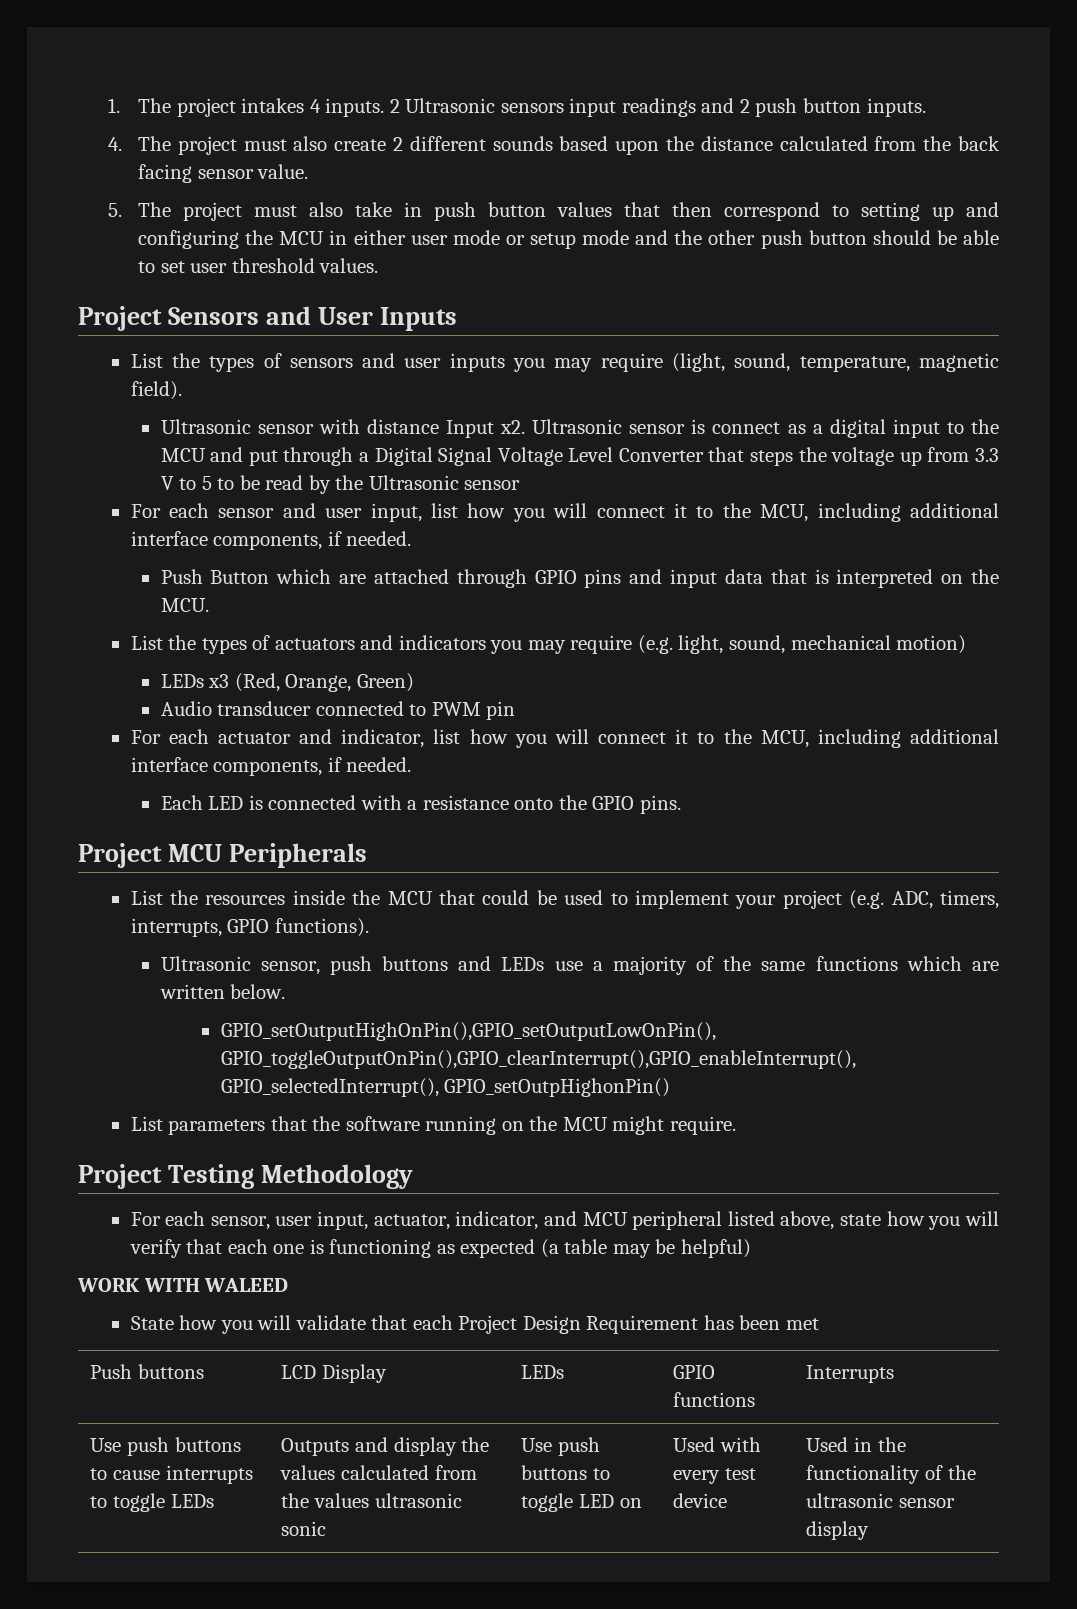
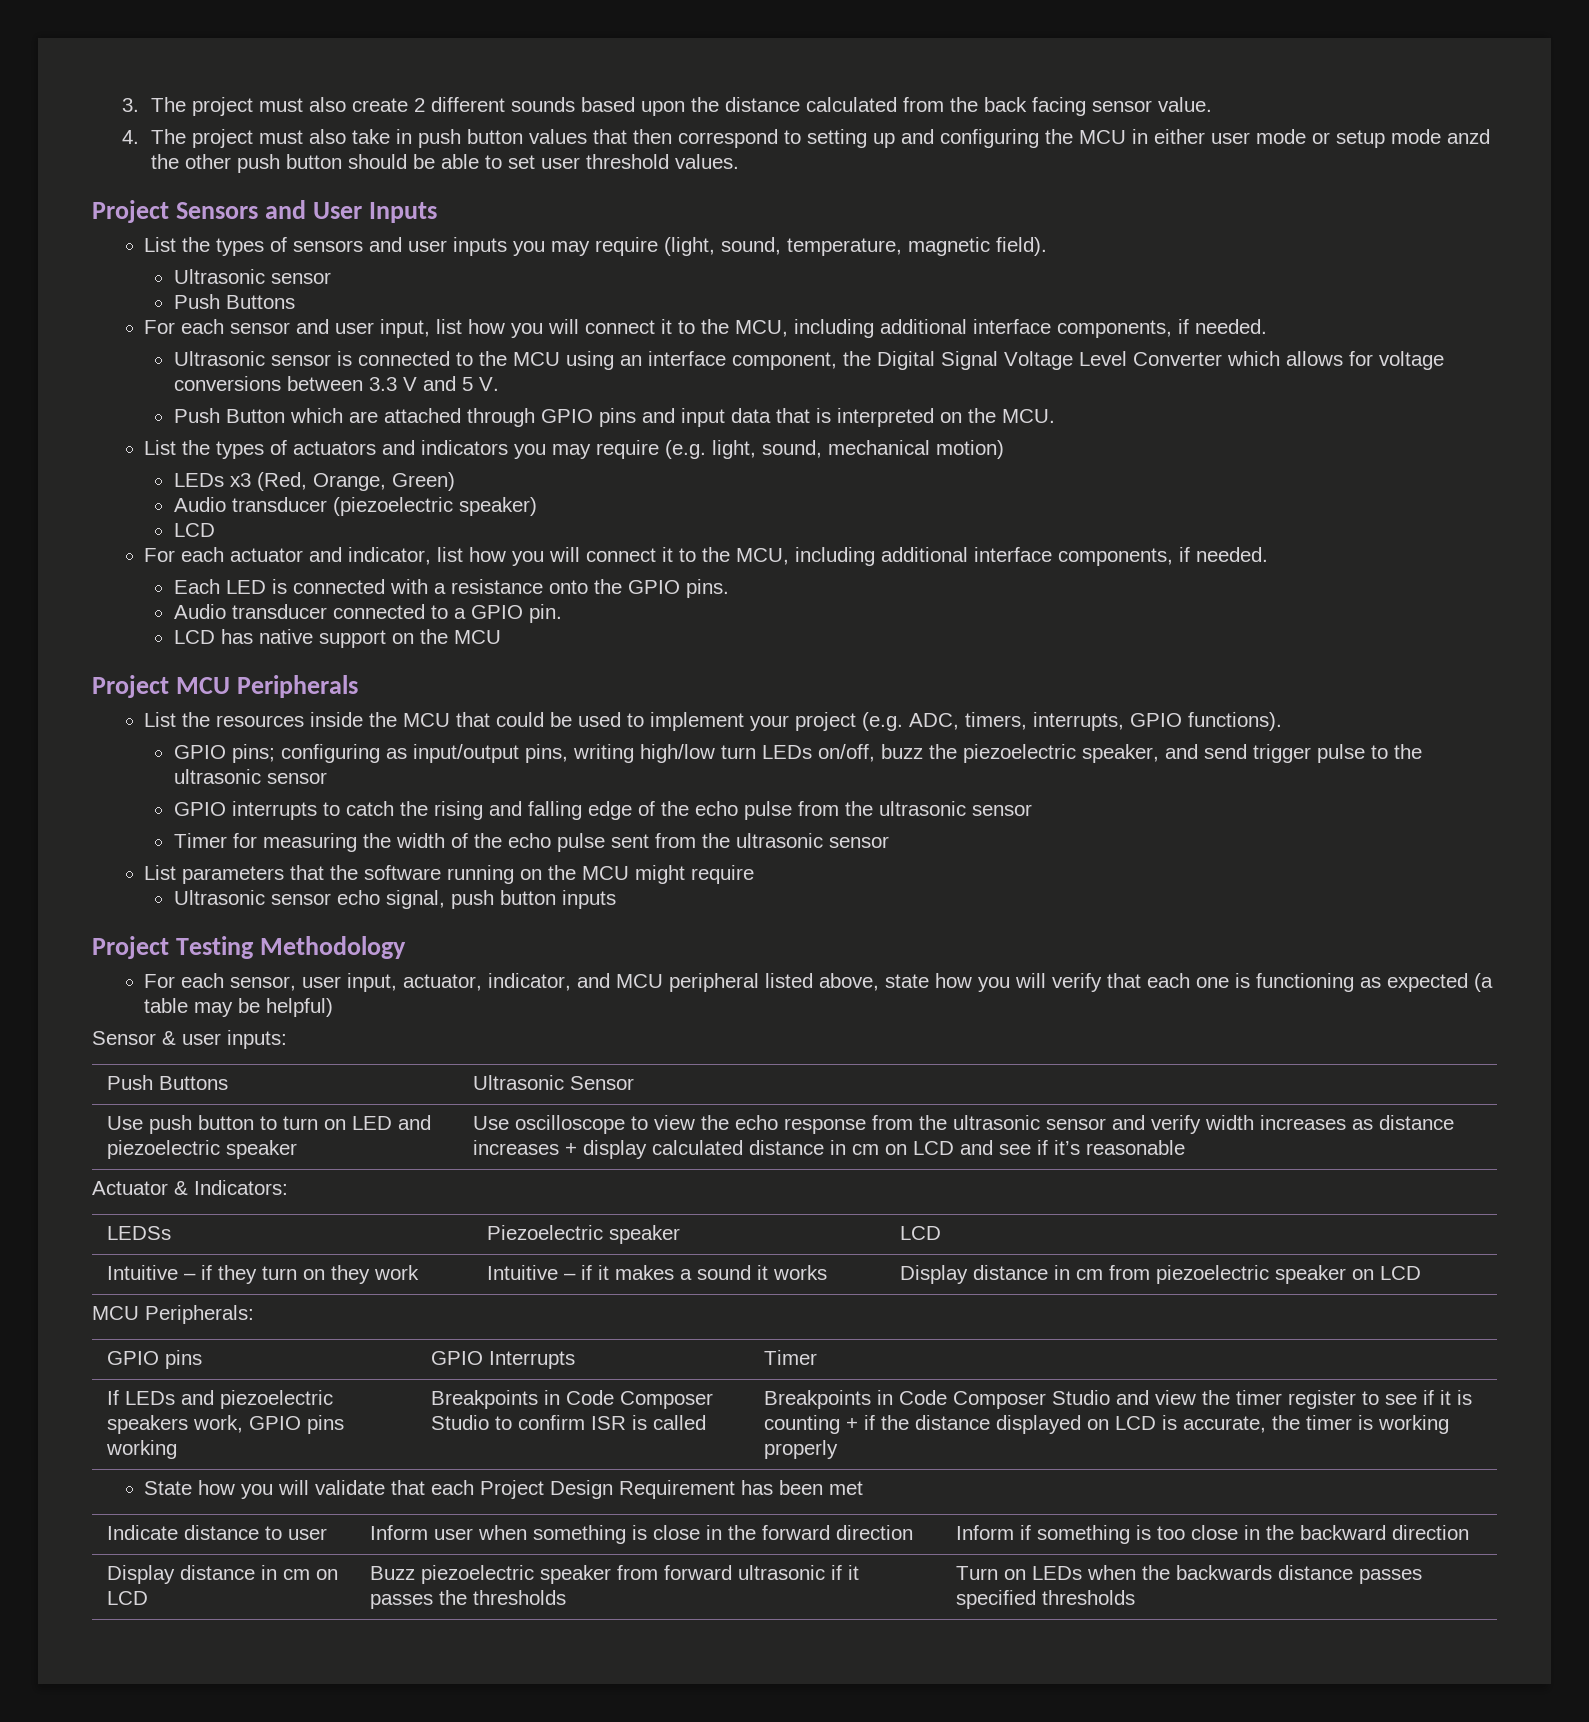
[108,98,926,117] [108,137,123,151] 1. The project intakes 4 inputs. 2 Ultrasonic sensors input readings and 2 push button inputs. // 4. -> [121,98,139,112] 3.
[108,203,123,217] 5. -> [121,130,139,144] 4.
[635,230,669,245] and -> [1447,129,1491,144] anzd
[318,419,1000,438] [160,447,1000,466] [160,475,521,494] with distance Input x2. Ultrasonic sensor is connect as a digital input to the MCU and put through a Digital Signal Voltage Level Converter that steps the voltage up from 3.3 V to 5 to be read by the Ultrasonic sensor -> [173,294,295,309] // Push Buttons
(412, 538) none -> [173,351,1444,370] [173,376,499,391] // Ultrasonic sensor is connected to the MCU using an interface component, the Digital Signal Voltage Level Converter which allows for voltage conversions between 3.3 V and 5 V.
[315,701,516,720] connected to PWM pin -> [332,497,537,516] [173,523,215,537] (piezoelectric speaker) // LCD
(681, 804) none -> [173,604,562,623] [173,629,501,648] // Audio transducer connected to a GPIO pin. // LCD has native support on the MCU
[160,956,1000,975] [159,984,286,999] [220,1022,716,1041] [220,1050,856,1069] [220,1078,671,1097] Ultrasonic sensor, push buttons and LEDs use a majority of the same functions which are written below. // GPIO_setOutputHighOnPin(),GPIO_setOutputLowOnPin(), GPIO_toggleOutputOnPin(),GPIO_clearInterrupt(),GPIO_enableInterrupt(), GPIO_selectedInterrupt(), GPIO_setOutpHighonPin() -> [173,744,1422,763] [173,769,327,784] [173,801,1032,820] [173,833,889,852] GPIO pins; configuring as input/output pins, writing high/low turn LEDs on/off, buzz the piezoelectric speaker, and send trigger pulse to the ultrasonic sensor // GPIO interrupts to catch the rising and falling edge of the echo pulse from the ultrasonic sensor // Timer for measuring the width of the echo pulse sent from the ultrasonic sensor
[669,1116,736,1135] require. -> [691,865,755,884] [173,890,616,909] require // Ultrasonic sensor echo signal, push button inputs
[77,1278,289,1292] WORK WITH WALEED -> [92,1030,287,1049] [106,1075,228,1090] [472,1075,634,1090] [106,1115,431,1134] [106,1140,297,1159] [472,1115,1454,1134] [472,1140,1185,1159] [92,1180,288,1195] [106,1226,171,1240] [486,1225,680,1244] [899,1226,941,1240] [106,1265,419,1284] [486,1265,827,1280] [899,1265,1421,1284] [92,1305,254,1324] [106,1350,202,1369] [430,1351,575,1369] [763,1350,817,1365] [106,1390,333,1409] [106,1415,344,1434] [105,1440,177,1459] [430,1390,713,1409] [430,1415,706,1430] [763,1390,1472,1409] [763,1415,1449,1434] [763,1440,838,1459] Sensor & user inputs: // Push Buttons | Ultrasonic Sensor // Use push button to turn on LED and piezoelectric speaker | Use oscilloscope to view the echo response from the ultrasonic sensor and verify width increases as distance increases + display calculated distance in cm on LCD and see if it’s reasonable // Actuator & Indicators: // LEDSs | Piezoelectric speaker | LCD // Intuitive – if they turn on they work | Intuitive – if it makes a sound it works | Display distance in cm from piezoelectric speaker on LCD // MCU Peripherals: // GPIO pins | GPIO Interrupts | Timer // If LEDs and piezoelectric speakers work, GPIO pins working | Breakpoints in Code Composer Studio to confirm ISR is called | Breakpoints in Code Composer Studio and view the timer register to see if it is counting + if the distance displayed on LCD is accurate, the timer is working properly
[90,1364,204,1379] [281,1364,387,1383] [521,1365,565,1379] [673,1365,716,1379] [673,1392,756,1407] [806,1365,895,1383] [90,1437,241,1456] [90,1465,253,1484] [90,1493,214,1512] [281,1437,490,1456] [280,1465,477,1480] [281,1493,462,1508] [281,1521,327,1536] [521,1437,600,1456] [521,1465,610,1480] [521,1493,642,1512] [673,1437,761,1452] [673,1468,756,1484] [673,1493,728,1508] [806,1437,906,1452] [806,1465,976,1484] [806,1493,955,1508] [806,1521,870,1540] Push buttons | LCD Display | LEDs | GPIO functions | Interrupts // Use push buttons to cause interrupts to toggle LEDs | Outputs and display the values calculated from the values ultrasonic sonic | Use push buttons to toggle LED on | Used with every test device | Used in the functionality of the ultrasonic sensor display -> [106,1525,327,1540] [369,1525,913,1544] [955,1525,1469,1544] [106,1565,338,1584] [106,1591,148,1605] [369,1565,859,1584] [369,1590,566,1609] [955,1565,1422,1584] [955,1590,1135,1609] Indicate distance to user | Inform user when something is close in the forward direction | Inform if something is too close in the backward direction // Display distance in cm on LCD | Buzz piezoelectric speaker from forward ultrasonic if it passes the thresholds | Turn on LEDs when the backwards distance passes specified thresholds

